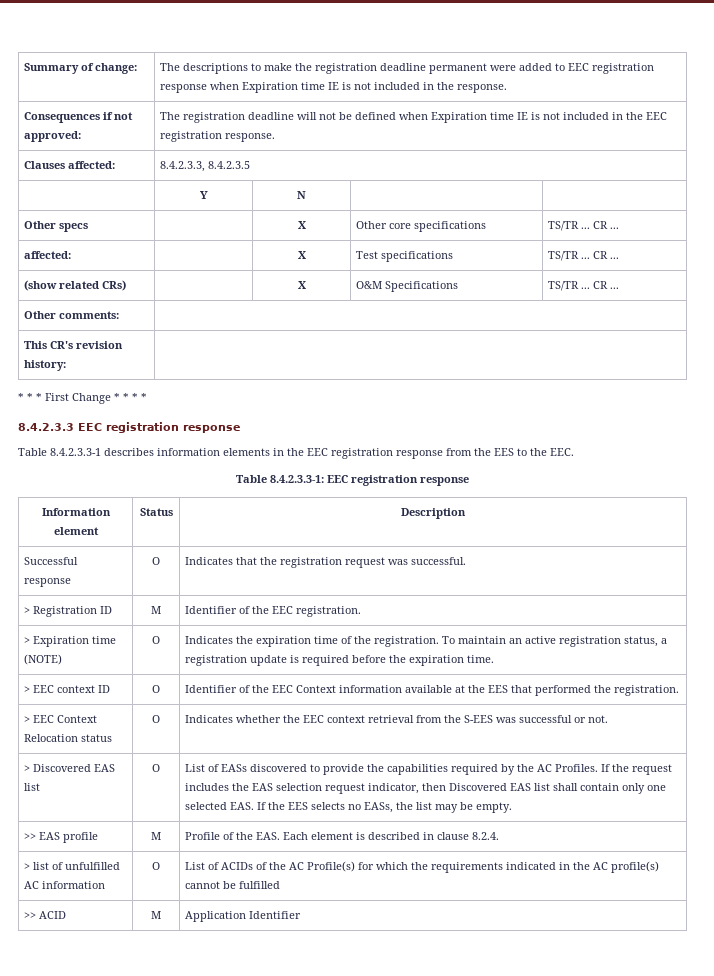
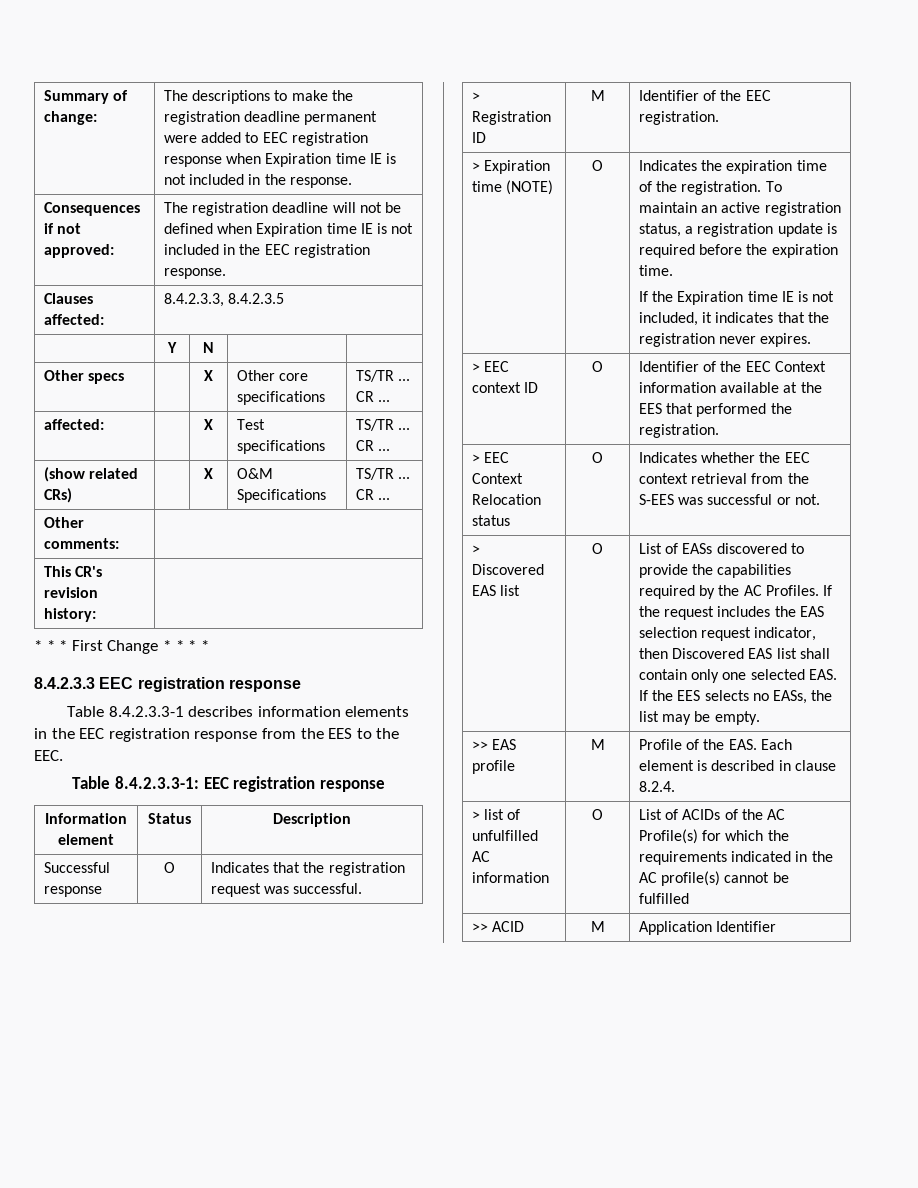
(495, 659) none -> [639,291,835,305] [639,312,829,326] [639,333,812,347] // If the Expiration time IE is not included, it indicates that the registration never expires.

